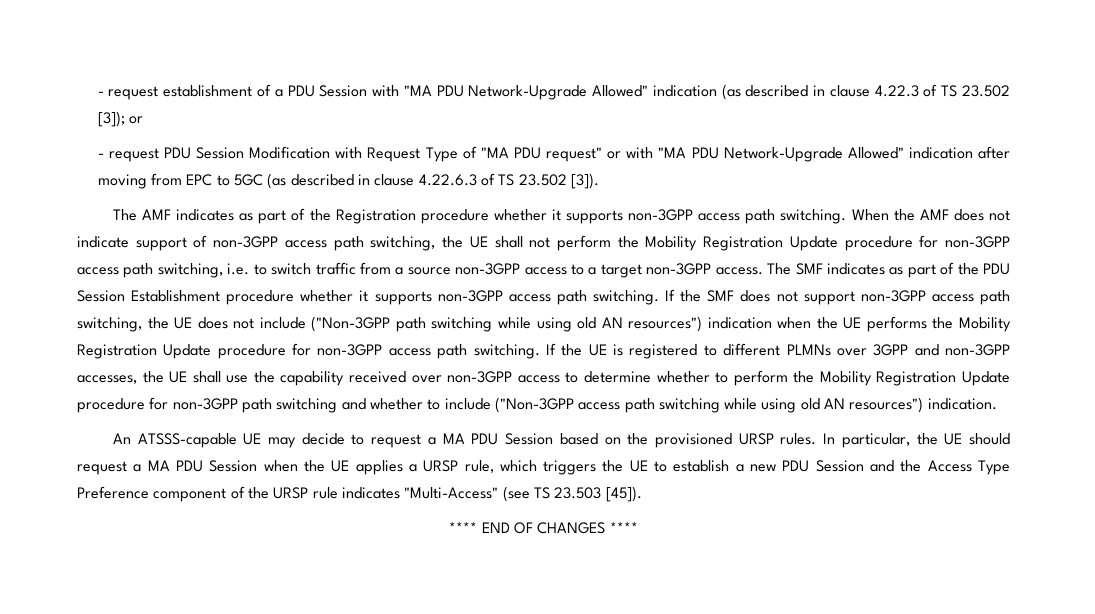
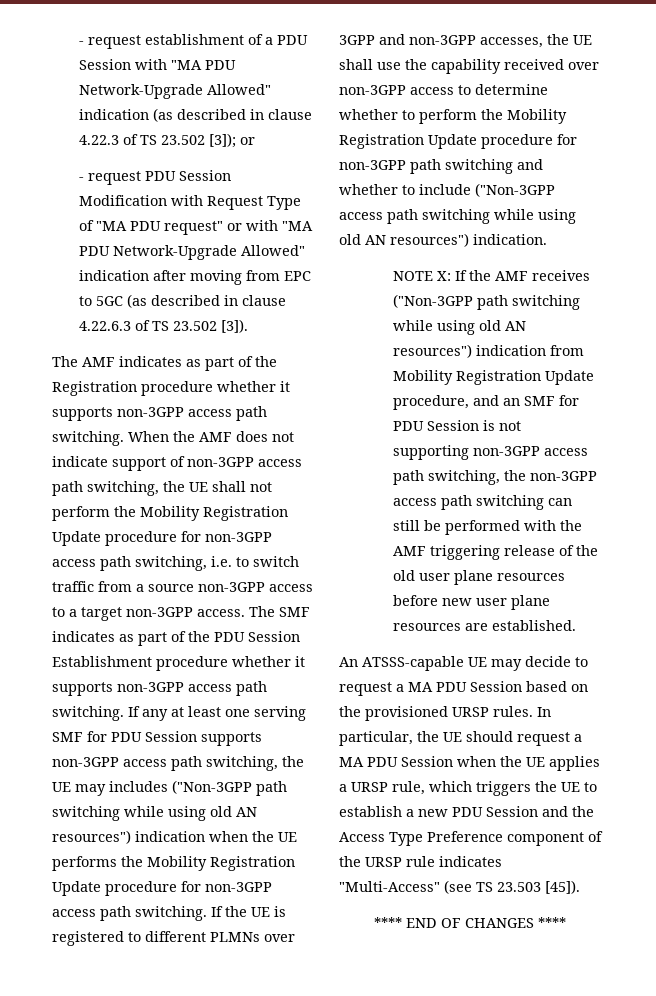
[680,290,1010,305] [77,317,306,332] the SMF does not support non-3GPP access path switching, the UE does not include -> [142,706,306,721] [52,731,262,746] [52,756,304,771] [52,781,168,796] any at least one serving SMF for PDU Session supports non-3GPP access path switching, the UE may includes
(997, 404) none -> [393,270,591,281] [393,294,581,310] [393,320,527,335] [393,344,585,358] [393,370,595,385] [393,395,580,410] [393,420,522,431] [393,445,589,460] [393,470,598,485] [393,495,573,510] [393,520,583,535] [393,545,599,560] [393,570,566,585] [393,595,551,610] [393,620,577,631] // NOTE X: If the AMF receives ("Non-3GPP path switching while using old AN resources") indication from Mobility Registration Update procedure, and an SMF for PDU Session is not supporting non-3GPP access path switching, the non-3GPP access path switching can still be performed with the AMF triggering release of the old user plane resources before new user plane resources are established.

